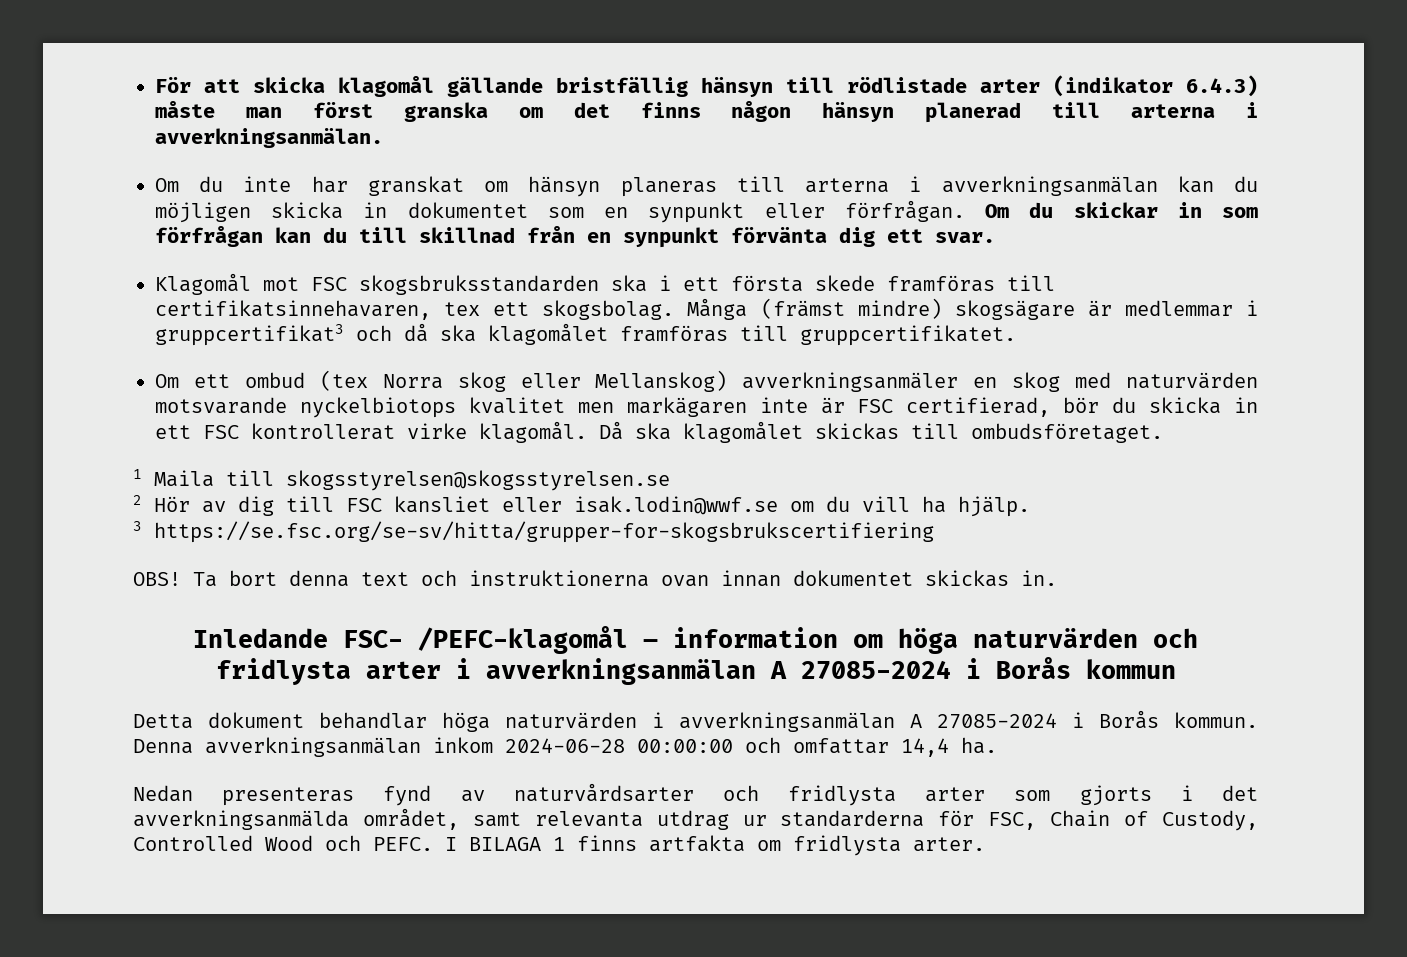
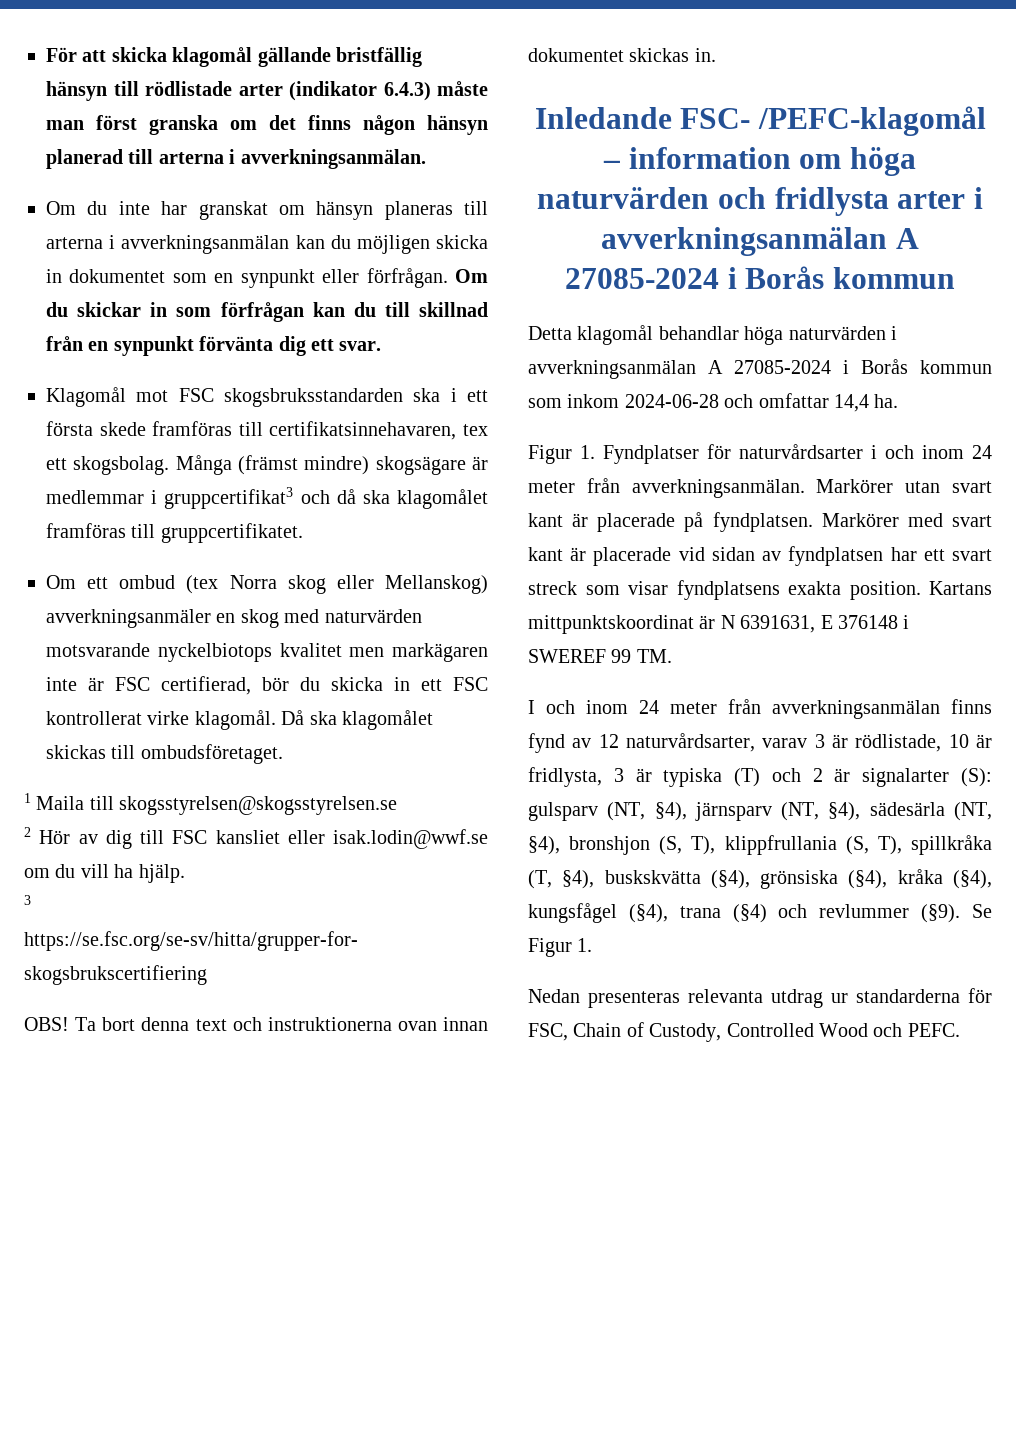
[208,712,304,728] dokument -> [577,325,654,345] klagomål
[1174,712,1258,728] [133,737,421,757] kommun. Denna avverkningsanmälan -> [920,360,992,374] [528,398,562,408] kommun som
[637,739,733,753] 00:00:00 -> (719, 401) none
[133,783,1258,806] [133,808,521,830] Nedan presenteras fynd av naturvårdsarter och fridlysta arter som gjorts i det avverkningsanmälda området, samt -> [528,444,992,464] [528,478,992,498] [528,512,992,532] [528,546,992,566] [528,580,992,600] [528,615,910,634] [528,649,672,663] [528,699,992,719] [528,733,992,753] [528,767,992,787] [528,802,992,821] [528,835,992,855] [528,869,992,889] [528,903,992,923] [528,938,593,957] [528,989,680,1008] Figur 1. Fyndplatser för naturvårdsarter i och inom 24 meter från avverkningsanmälan. Markörer utan svart kant är placerade på fyndplatsen. Markörer med svart kant är placerade vid sidan av fyndplatsen har ett svart streck som visar fyndplatsens exakta position. Kartans mittpunktskoordinat är N 6391631, E 376148 i SWEREF 99 TM. // I och inom 24 meter från avverkningsanmälan finns fynd av 12 naturvårdsarter, varav 3 är rödlistade, 10 är fridlysta, 3 är typiska (T) och 2 är signalarter (S): gulsparv (NT, §4), järnsparv (NT, §4), sädesärla (NT, §4), bronshjon (S, T), klippfrullania (S, T), spillkråka (T, §4), buskskvätta (§4), grönsiska (§4), kråka (§4), kungsfågel (§4), trana (§4) och revlummer (§9). Se Figur 1. // Nedan presenteras
[445,835,985,856] I BILAGA 1 finns artfakta om fridlysta arter. -> (960, 1030) none

